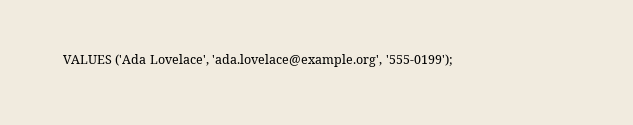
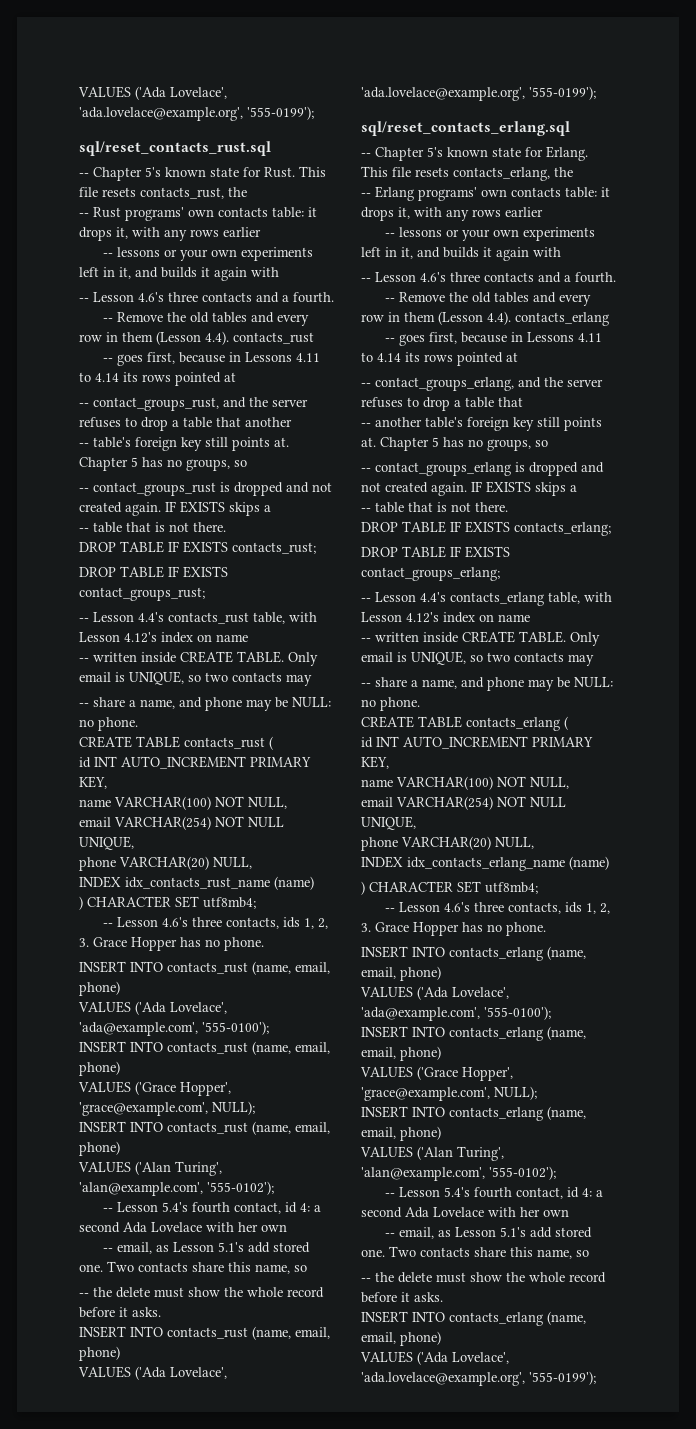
[63,54,453,67] VALUES ('Ada Lovelace', 'ada.lovelace@example.org', '555-0199'); -> [78,86,227,100] [79,106,314,121] [79,141,271,156] [79,166,326,181] [79,187,247,199] [79,207,317,221] [79,227,261,241] [103,247,314,261] [79,267,279,281] [79,292,334,303] [103,312,310,326] [79,331,314,345] [103,352,321,366] [79,372,236,386] [79,397,308,411] [79,417,292,431] [79,437,289,451] [79,457,247,471] [79,482,332,496] [79,501,271,516] [79,522,226,533] [79,541,316,554] [79,566,228,578] [79,587,205,601] [79,612,317,624] [79,632,248,643] [79,651,318,666] [79,671,312,686] [79,697,331,711] [79,717,138,731] [79,736,273,750] [79,756,311,769] [79,776,107,789] [79,796,287,810] [79,816,284,830] [79,836,134,850] [79,856,252,871] [79,876,314,890] [79,896,256,910] [103,917,329,929] [79,937,264,951] [79,961,330,975] [79,981,120,996] [78,1001,227,1015] [79,1021,269,1036] [79,1041,330,1055] [79,1061,120,1076] [78,1081,231,1096] [79,1101,255,1116] [79,1121,330,1135] [79,1141,120,1156] [78,1161,222,1176] [79,1181,274,1196] [103,1202,322,1214] [79,1222,287,1233] [103,1242,311,1254] [79,1261,307,1274] [79,1287,324,1298] [79,1307,161,1318] [79,1326,330,1340] [79,1346,120,1361] [78,1366,227,1380] [361,86,596,101] [361,121,570,136] [361,146,588,161] [361,166,573,181] [361,186,610,201] [361,207,543,221] [385,227,596,241] [361,247,561,261] [361,272,616,283] [385,292,592,306] [361,311,609,326] [385,332,603,346] [361,352,518,366] [361,377,603,391] [361,397,523,411] [361,417,602,431] [361,437,548,451] [361,462,604,476] [361,481,577,496] [361,502,508,513] [361,521,611,536] [361,546,510,558] [361,567,500,581] [361,592,612,606] [361,612,530,623] [361,631,600,646] [361,651,594,666] [361,677,613,691] [361,697,420,711] [361,716,568,731] [361,736,593,749] [361,756,389,769] [361,776,569,790] [361,796,566,810] [361,816,416,830] [361,836,534,851] [361,856,609,871] [361,881,538,895] [385,902,611,914] [361,922,546,936] [361,946,586,961] [361,966,441,981] [360,986,509,1000] [361,1006,551,1021] [361,1026,586,1041] [361,1046,441,1061] [360,1066,513,1081] [361,1086,537,1101] [361,1106,586,1121] [361,1126,441,1141] [360,1146,504,1161] [361,1166,556,1181] [385,1187,604,1199] [361,1207,569,1218] [385,1227,593,1239] [361,1246,589,1259] [361,1272,606,1283] [361,1292,443,1303] [361,1311,586,1326] [361,1331,441,1346] [360,1351,509,1365] [361,1371,596,1386] VALUES ('Ada Lovelace', 'ada.lovelace@example.org', '555-0199'); // sql/reset_contacts_rust.sql // -- Chapter 5's known state for Rust. This file resets contacts_rust, the // -- Rust programs' own contacts table: it drops it, with any rows earlier // -- lessons or your own experiments left in it, and builds it again with // -- Lesson 4.6's three contacts and a fourth. // -- Remove the old tables and every row in them (Lesson 4.4). contacts_rust // -- goes first, because in Lessons 4.11 to 4.14 its rows pointed at // -- contact_groups_rust, and the server refuses to drop a table that another // -- table's foreign key still points at. Chapter 5 has no groups, so // -- contact_groups_rust is dropped and not created again. IF EXISTS skips a // -- table that is not there. // DROP TABLE IF EXISTS contacts_rust; // DROP TABLE IF EXISTS contact_groups_rust; // -- Lesson 4.4's contacts_rust table, with Lesson 4.12's index on name // -- written inside CREATE TABLE. Only email is UNIQUE, so two contacts may // -- share a name, and phone may be NULL: no phone. // CREATE TABLE contacts_rust ( // id INT AUTO_INCREMENT PRIMARY KEY, // name VARCHAR(100) NOT NULL, // email VARCHAR(254) NOT NULL UNIQUE, // phone VARCHAR(20) NULL, // INDEX idx_contacts_rust_name (name) // ) CHARACTER SET utf8mb4; // -- Lesson 4.6's three contacts, ids 1, 2, 3. Grace Hopper has no phone. // INSERT INTO contacts_rust (name, email, phone) // VALUES ('Ada Lovelace', 'ada@example.com', '555-0100'); // INSERT INTO contacts_rust (name, email, phone) // VALUES ('Grace Hopper', 'grace@example.com', NULL); // INSERT INTO contacts_rust (name, email, phone) // VALUES ('Alan Turing', 'alan@example.com', '555-0102'); // -- Lesson 5.4's fourth contact, id 4: a second Ada Lovelace with her own // -- email, as Lesson 5.1's add stored one. Two contacts share this name, so // -- the delete must show the whole record before it asks. // INSERT INTO contacts_rust (name, email, phone) // VALUES ('Ada Lovelace', 'ada.lovelace@example.org', '555-0199'); // sql/reset_contacts_erlang.sql // -- Chapter 5's known state for Erlang. This file resets contacts_erlang, the // -- Erlang programs' own contacts table: it drops it, with any rows earlier // -- lessons or your own experiments left in it, and builds it again with // -- Lesson 4.6's three contacts and a fourth. // -- Remove the old tables and every row in them (Lesson 4.4). contacts_erlang // -- goes first, because in Lessons 4.11 to 4.14 its rows pointed at // -- contact_groups_erlang, and the server refuses to drop a table that // -- another table's foreign key still points at. Chapter 5 has no groups, so // -- contact_groups_erlang is dropped and not created again. IF EXISTS skips a // -- table that is not there. // DROP TABLE IF EXISTS contacts_erlang; // DROP TABLE IF EXISTS contact_groups_erlang; // -- Lesson 4.4's contacts_erlang table, with Lesson 4.12's index on name // -- written inside CREATE TABLE. Only email is UNIQUE, so two contacts may // -- share a name, and phone may be NULL: no phone. // CREATE TABLE contacts_erlang ( // id INT AUTO_INCREMENT PRIMARY KEY, // name VARCHAR(100) NOT NULL, // email VARCHAR(254) NOT NULL UNIQUE, // phone VARCHAR(20) NULL, // INDEX idx_contacts_erlang_name (name) // ) CHARACTER SET utf8mb4; // -- Lesson 4.6's three contacts, ids 1, 2, 3. Grace Hopper has no phone. // INSERT INTO contacts_erlang (name, email, phone) // VALUES ('Ada Lovelace', 'ada@example.com', '555-0100'); // INSERT INTO contacts_erlang (name, email, phone) // VALUES ('Grace Hopper', 'grace@example.com', NULL); // INSERT INTO contacts_erlang (name, email, phone) // VALUES ('Alan Turing', 'alan@example.com', '555-0102'); // -- Lesson 5.4's fourth contact, id 4: a second Ada Lovelace with her own // -- email, as Lesson 5.1's add stored one. Two contacts share this name, so // -- the delete must show the whole record before it asks. // INSERT INTO contacts_erlang (name, email, phone) // VALUES ('Ada Lovelace', 'ada.lovelace@example.org', '555-0199');

